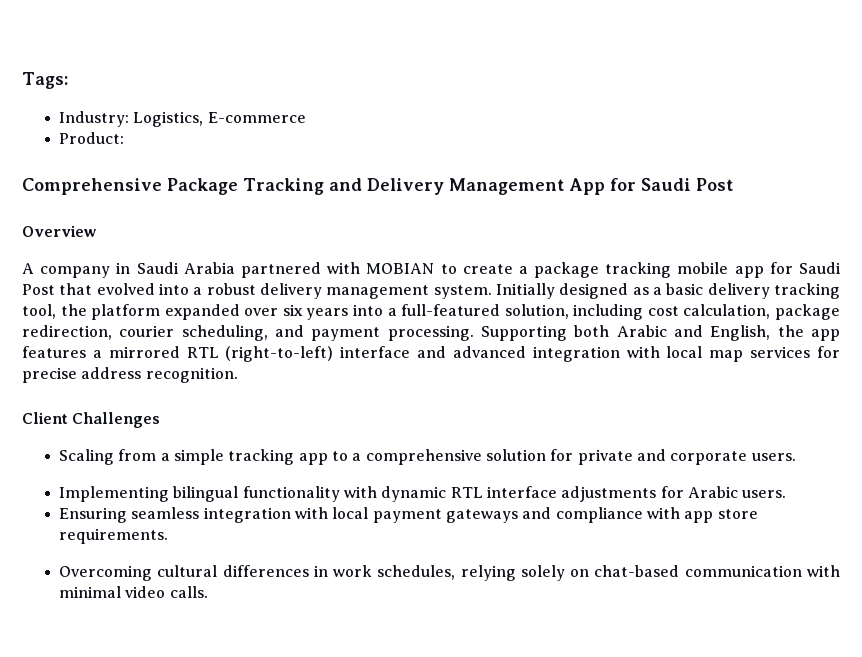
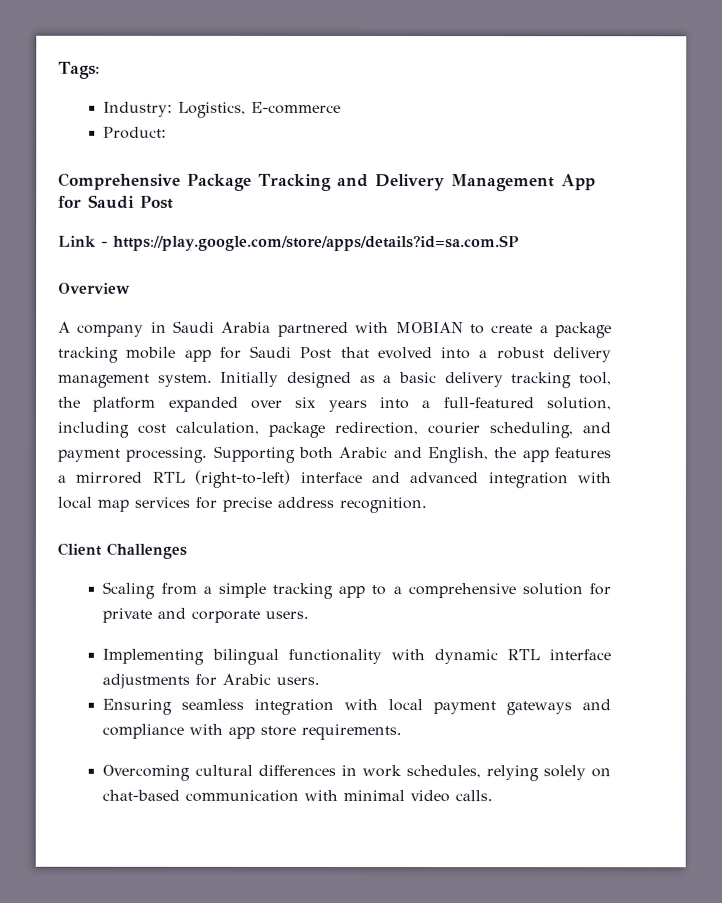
(734, 184) none -> [58,234,519,252] // Link - https://play.google.com/store/apps/details?id=sa.com.SP

